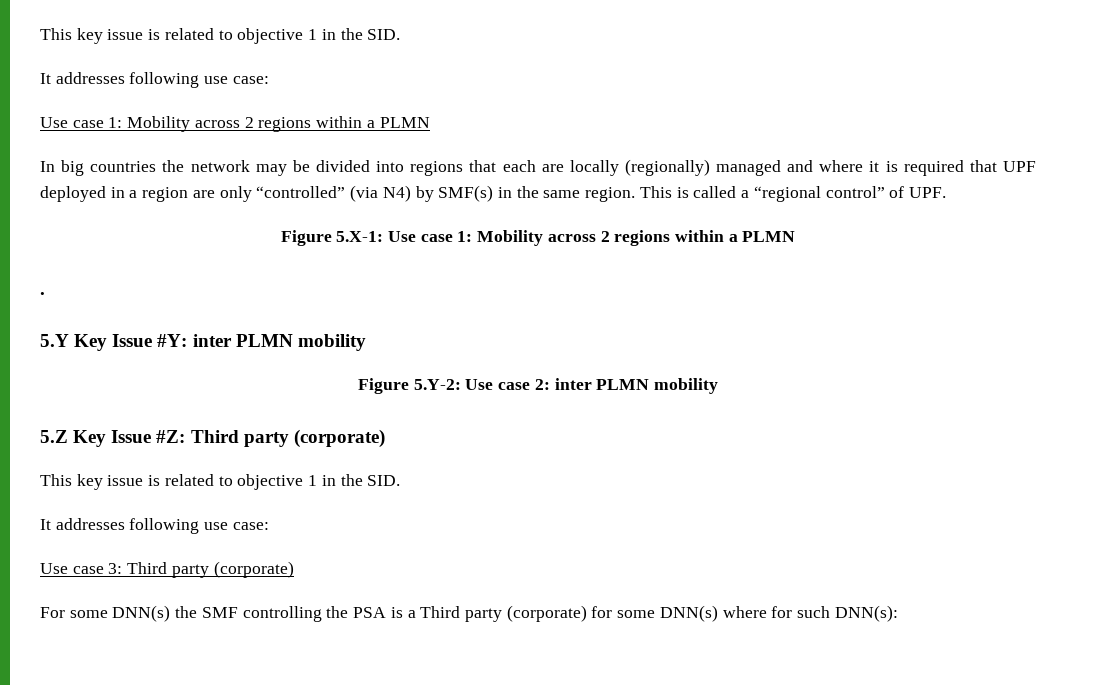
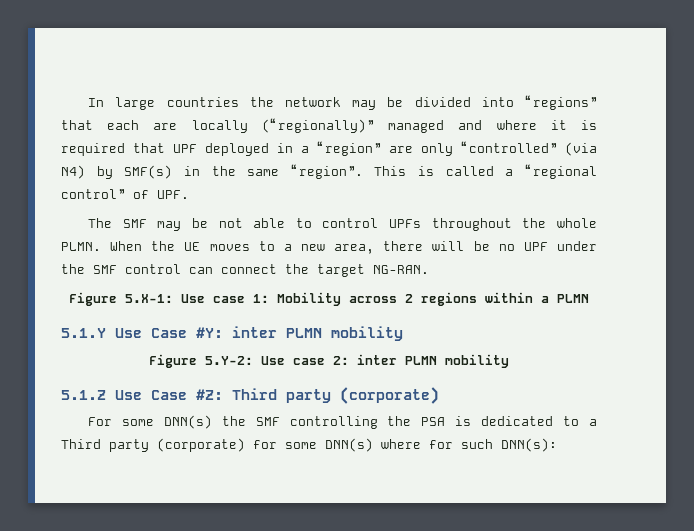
[40,28,401,44] [40,72,269,88] [40,116,430,132] [40,160,85,176] This key issue is related to objective 1 in the SID. // It addresses following use case: // Use case 1: Mobility across 2 regions within a PLMN // In big -> [88,97,156,110] In large
[410,161,464,176] regions -> [525,95,597,110] “regions”
[624,159,710,176] (regionally) -> [261,118,374,133] (“regionally)”
[142,187,189,202] region -> [317,141,381,156] “region”
[585,187,636,202] region. -> [290,164,363,179] “region”.
(946, 192) none -> [88,218,597,231] [61,241,598,254] [61,264,429,277] // The SMF may be not able to control UPFs throughout the whole PLMN. When the UE moves to a new area, there will be no UPF under the SMF control can connect the target NG-RAN.
[40,292,45,295] [40,334,153,351] . // 5.Y Key Issue -> [61,328,187,338] 5.1.Y Use Case
[40,430,152,447] 5.Z Key Issue -> [61,390,187,400] 5.1.Z Use Case
[40,474,401,490] [40,518,269,534] [40,561,294,578] // This key issue is related to objective 1 in the SID. // It addresses following use case: // Use case 3: Third party (corporate) -> (439, 395) none
(403, 612) none -> [481,416,580,426] dedicated to

